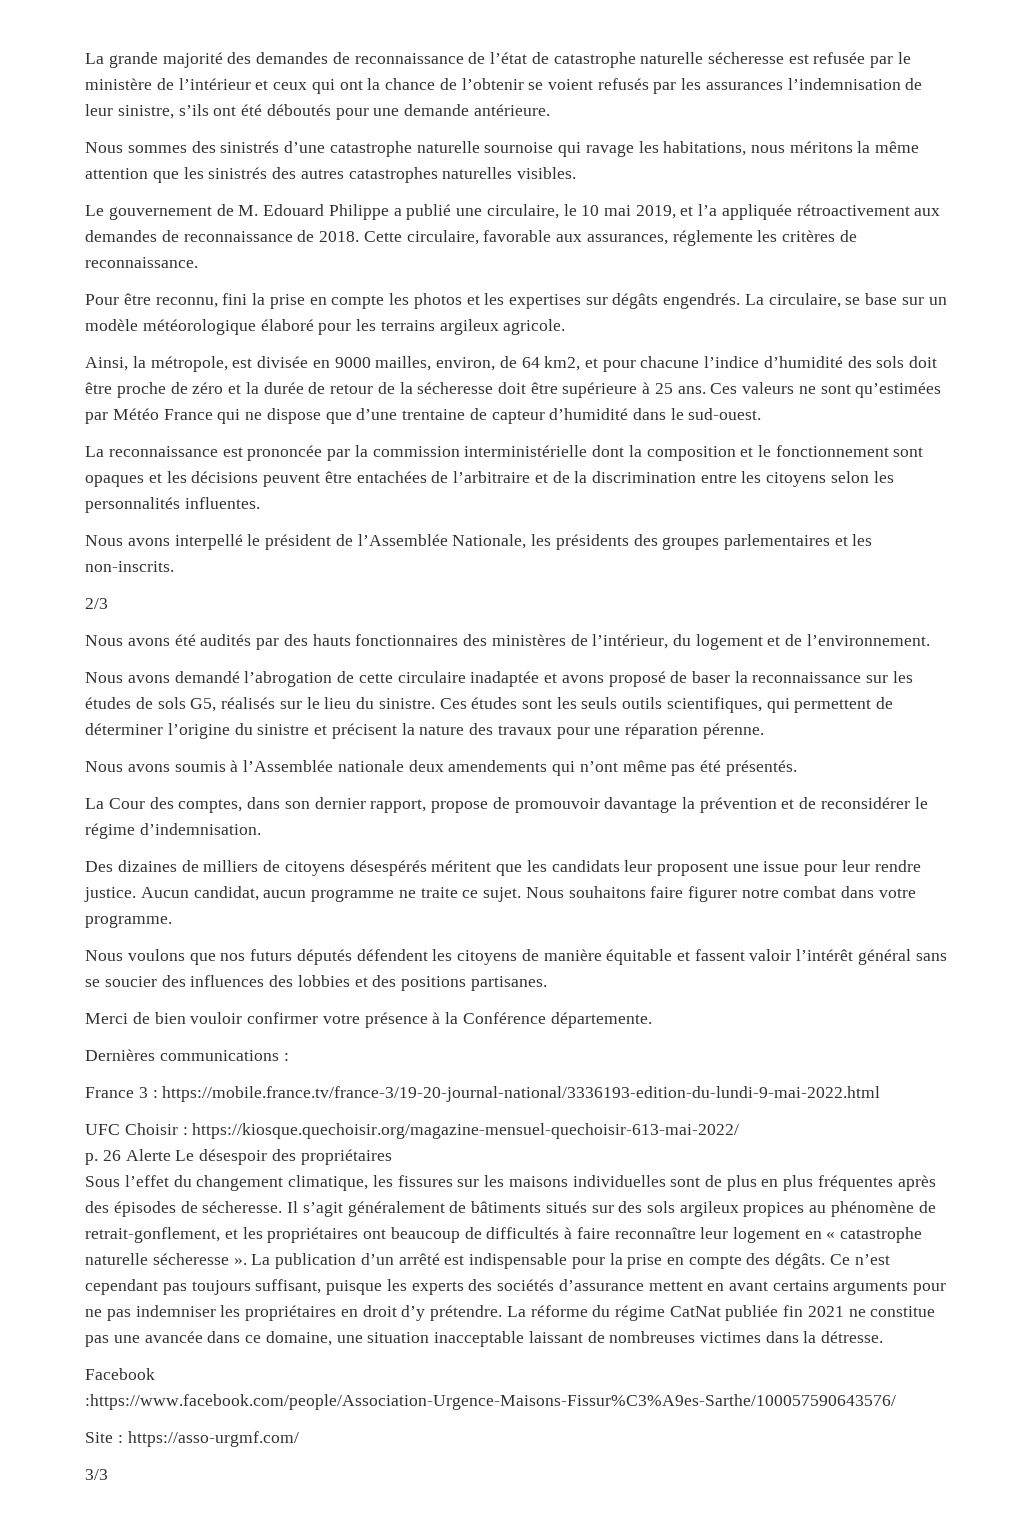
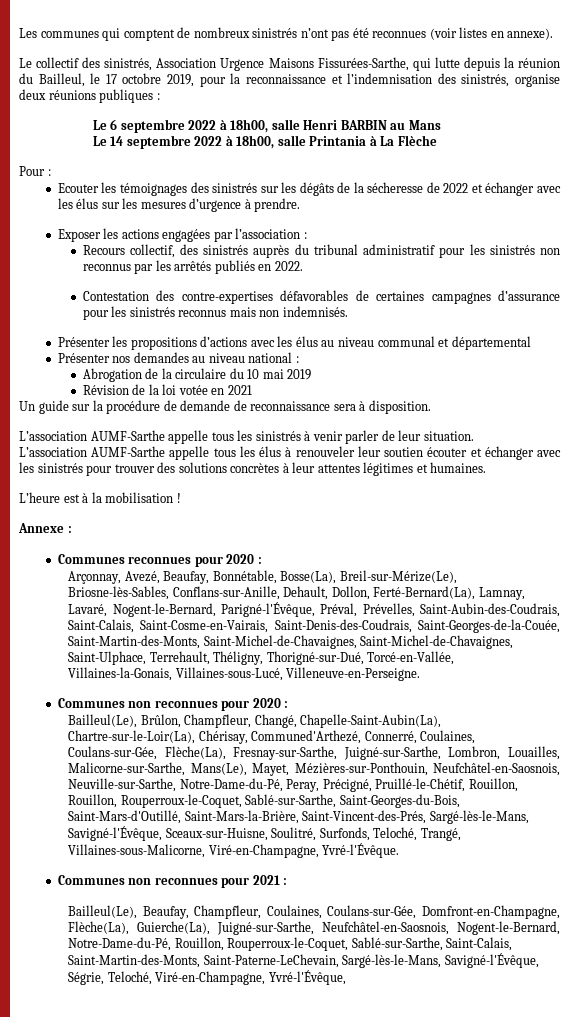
[85,52,911,68] [85,78,923,94] [85,104,550,120] [85,141,920,157] [85,167,577,183] [85,204,941,220] [85,230,857,246] [85,257,199,268] [85,293,947,309] [85,319,566,335] [85,356,938,372] [85,382,942,398] [85,408,762,424] [85,445,924,461] [85,471,894,487] [85,497,261,513] [85,534,873,550] [85,561,175,572] [85,598,109,609] [85,634,930,650] [85,671,913,687] [85,697,894,713] [85,723,764,739] [85,760,797,776] [85,797,928,813] [85,823,262,839] [85,860,921,876] [84,886,916,902] [85,915,173,928] [85,949,947,965] [85,975,547,991] [85,1012,652,1028] [85,1049,289,1061] [85,1086,881,1102] [85,1123,740,1139] [85,1149,392,1165] [85,1175,936,1191] [85,1201,936,1217] [85,1227,923,1243] [85,1253,890,1269] [85,1279,947,1295] [85,1305,936,1321] [85,1331,884,1347] [85,1368,156,1380] [85,1394,897,1410] [85,1431,299,1447] [85,1469,109,1480] La grande majorité des demandes de reconnaissance de l’état de catastrophe naturelle sécheresse est refusée par le ministère de l’intérieur et ceux qui ont la chance de l’obtenir se voient refusés par les assurances l’indemnisation de leur sinistre, s’ils ont été déboutés pour une demande antérieure. // Nous sommes des sinistrés d’une catastrophe naturelle sournoise qui ravage les habitations, nous méritons la même attention que les sinistrés des autres catastrophes naturelles visibles. // Le gouvernement de M. Edouard Philippe a publié une circulaire, le 10 mai 2019, et l’a appliquée rétroactivement aux demandes de reconnaissance de 2018. Cette circulaire, favorable aux assurances, réglemente les critères de reconnaissance. // Pour être reconnu, fini la prise en compte les photos et les expertises sur dégâts engendrés. La circulaire, se base sur un modèle météorologique élaboré pour les terrains argileux agricole. // Ainsi, la métropole, est divisée en 9000 mailles, environ, de 64 km2, et pour chacune l’indice d’humidité des sols doit être proche de zéro et la durée de retour de la sécheresse doit être supérieure à 25 ans. Ces valeurs ne sont qu’estimées par Météo France qui ne dispose que d’une trentaine de capteur d’humidité dans le sud-ouest. // La reconnaissance est prononcée par la commission interministérielle dont la composition et le fonctionnement sont opaques et les décisions peuvent être entachées de l’arbitraire et de la discrimination entre les citoyens selon les personnalités influentes. // Nous avons interpellé le président de l’Assemblée Nationale, les présidents des groupes parlementaires et les non-inscrits. // 2/3 // Nous avons été audités par des hauts fonctionnaires des ministères de l’intérieur, du logement et de l’environnement. // Nous avons demandé l’abrogation de cette circulaire inadaptée et avons proposé de baser la reconnaissance sur les études de sols G5, réalisés sur le lieu du sinistre. Ces études sont les seuls outils scientifiques, qui permettent de déterminer l’origine du sinistre et précisent la nature des travaux pour une réparation pérenne. // Nous avons soumis à l’Assemblée nationale deux amendements qui n’ont même pas été présentés. // La Cour des comptes, dans son dernier rapport, propose de promouvoir davantage la prévention et de reconsidérer le régime d’indemnisation. // Des dizaines de milliers de citoyens désespérés méritent que les candidats leur proposent une issue pour leur rendre justice. Aucun candidat, aucun programme ne traite ce sujet. Nous souhaitons faire figurer notre combat dans votre programme. // Nous voulons que nos futurs députés défendent les citoyens de manière équitable et fassent valoir l’intérêt général sans se soucier des influences des lobbies et des positions partisanes. // Merci de bien vouloir confirmer votre présence à la Conférence départemente. // Dernières communications : // France 3 : https://mobile.france.tv/france-3/19-20-journal-national/3336193-edition-du-lundi-9-mai-2022.html // UFC Choisir : https://kiosque.quechoisir.org/magazine-mensuel-quechoisir-613-mai-2022/ // p. 26 Alerte Le désespoir des propriétaires // Sous l’effet du changement climatique, les fissures sur les maisons individuelles sont de plus en plus fréquentes après des épisodes de sécheresse. Il s’agit généralement de bâtiments situés sur des sols argileux propices au phénomène de retrait-gonflement, et les propriétaires ont beaucoup de difficultés à faire reconnaître leur logement en « catastrophe naturelle sécheresse ». La publication d’un arrêté est indispensable pour la prise en compte des dégâts. Ce n’est cependant pas toujours suffisant, puisque les experts des sociétés d’assurance mettent en avant certains arguments pour ne pas indemniser les propriétaires en droit d’y prétendre. La réforme du régime CatNat publiée fin 2021 ne constitue pas une avancée dans ce domaine, une situation inacceptable laissant de nombreuses victimes dans la détresse. // Facebook :https://www.facebook.com/people/Association-Urgence-Maisons-Fissur%C3%A9es-Sarthe/100057590643576/ // Site : https://asso-urgmf.com/ // 3/3 -> [19,27,554,41] [19,57,560,71] [19,73,561,87] [19,89,160,103] [92,119,441,133] [92,135,437,149] [19,166,51,176] [57,182,561,196] [57,198,301,212] [57,228,307,242] [82,244,560,258] [82,260,303,274] [82,290,560,304] [82,306,348,320] [57,336,531,350] [57,352,299,363] [82,368,312,382] [82,384,252,395] [19,400,431,414] [19,430,474,444] [19,446,561,460] [19,462,487,476] [19,492,181,503] [18,523,72,533] [57,554,262,567] [68,570,457,584] [68,586,525,600] [68,602,560,617] [68,619,560,633] [68,635,514,649] [68,651,455,665] [68,667,421,681] [57,698,289,711] [68,714,442,728] [68,730,476,744] [68,746,560,760] [68,762,560,776] [68,778,518,792] [68,794,460,808] [68,810,529,824] [68,826,461,841] [68,843,400,858] [57,875,288,888] [68,905,560,919] [68,921,560,935] [68,937,513,951] [68,953,539,968] [68,970,346,985] Les communes qui comptent de nombreux sinistrés n’ont pas été reconnues (voir listes en annexe). // Le collectif des sinistrés, Association Urgence Maisons Fissurées-Sarthe, qui lutte depuis la réunion du Bailleul, le 17 octobre 2019, pour la reconnaissance et l’indemnisation des sinistrés, organise deux réunions publiques : // Le 6 septembre 2022 à 18h00, salle Henri BARBIN au Mans // Le 14 septembre 2022 à 18h00, salle Printania à La Flèche // Pour : // Ecouter les témoignages des sinistrés sur les dégâts de la sécheresse de 2022 et échanger avec les élus sur les mesures d’urgence à prendre. // Exposer les actions engagées par l’association : // Recours collectif, des sinistrés auprès du tribunal administratif pour les sinistrés non reconnus par les arrêtés publiés en 2022. // Contestation des contre-expertises défavorables de certaines campagnes d’assurance pour les sinistrés reconnus mais non indemnisés. // Présenter les propositions d’actions avec les élus au niveau communal et départemental // Présenter nos demandes au niveau national : // Abrogation de la circulaire du 10 mai 2019 // Révision de la loi votée en 2021 // Un guide sur la procédure de demande de reconnaissance sera à disposition. // L’association AUMF-Sarthe appelle tous les sinistrés à venir parler de leur situation. // L’association AUMF-Sarthe appelle tous les élus à renouveler leur soutien écouter et échanger avec les sinistrés pour trouver des solutions concrètes à leur attentes légitimes et humaines. // L’heure est à la mobilisation ! // Annexe : // Communes reconnues pour 2020 : // Arçonnay, Avezé, Beaufay, Bonnétable, Bosse(La), Breil-sur-Mérize(Le), Briosne-lès-Sables, Conflans-sur-Anille, Dehault, Dollon, Ferté-Bernard(La), Lamnay, Lavaré, Nogent-le-Bernard, Parigné-l'Évêque, Préval, Prévelles, Saint-Aubin-des-Coudrais, Saint-Calais, Saint-Cosme-en-Vairais, Saint-Denis-des-Coudrais, Saint-Georges-de-la-Couée, Saint-Martin-des-Monts, Saint-Michel-de-Chavaignes, Saint-Michel-de-Chavaignes, Saint-Ulphace, Terrehault, Théligny, Thorigné-sur-Dué, Torcé-en-Vallée, Villaines-la-Gonais, Villaines-sous-Lucé, Villeneuve-en-Perseigne. // Communes non reconnues pour 2020 : // Bailleul(Le), Brûlon, Champfleur, Changé, Chapelle-Saint-Aubin(La), Chartre-sur-le-Loir(La), Chérisay, Communed'Arthezé, Connerré, Coulaines, Coulans-sur-Gée, Flèche(La), Fresnay-sur-Sarthe, Juigné-sur-Sarthe, Lombron, Louailles, Malicorne-sur-Sarthe, Mans(Le), Mayet, Mézières-sur-Ponthouin, Neufchâtel-en-Saosnois, Neuville-sur-Sarthe, Notre-Dame-du-Pé, Peray, Précigné, Pruillé-le-Chétif, Rouillon, Rouillon, Rouperroux-le-Coquet, Sablé-sur-Sarthe, Saint-Georges-du-Bois, Saint-Mars-d'Outillé, Saint-Mars-la-Brière, Saint-Vincent-des-Prés, Sargé-lès-le-Mans, Savigné-l'Évêque, Sceaux-sur-Huisne, Soulitré, Surfonds, Teloché, Trangé, Villaines-sous-Malicorne, Viré-en-Champagne, Yvré-l'Évêque. // Communes non reconnues pour 2021 : // Bailleul(Le), Beaufay, Champfleur, Coulaines, Coulans-sur-Gée, Domfront-en-Champagne, Flèche(La), Guierche(La), Juigné-sur-Sarthe, Neufchâtel-en-Saosnois, Nogent-le-Bernard, Notre-Dame-du-Pé, Rouillon, Rouperroux-le-Coquet, Sablé-sur-Sarthe, Saint-Calais, Saint-Martin-des-Monts, Saint-Paterne-LeChevain, Sargé-lès-le-Mans, Savigné-l'Évêque, Ségrie, Teloché, Viré-en-Champagne, Yvré-l'Évêque,

